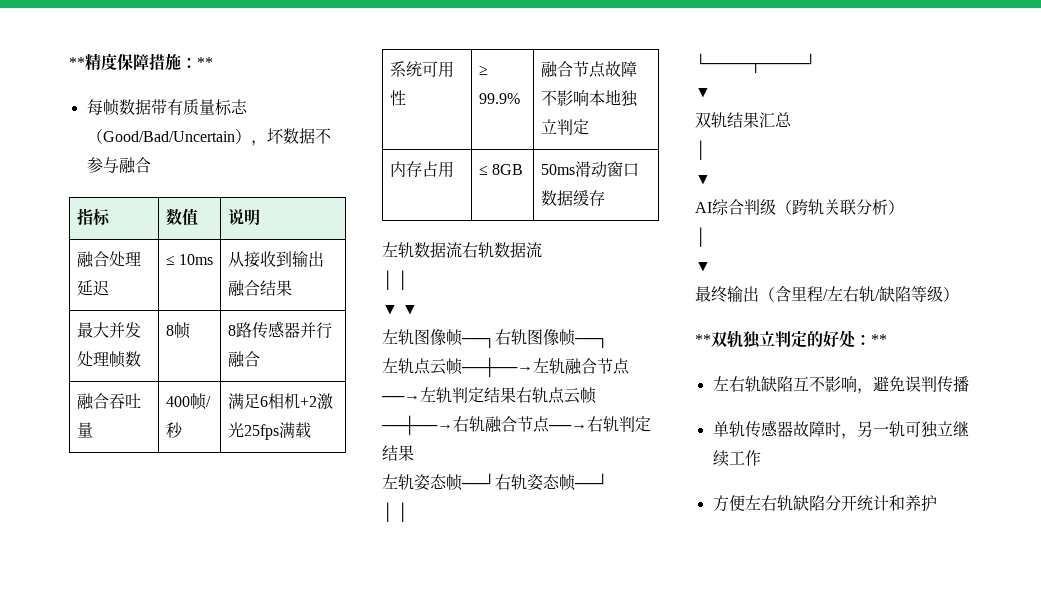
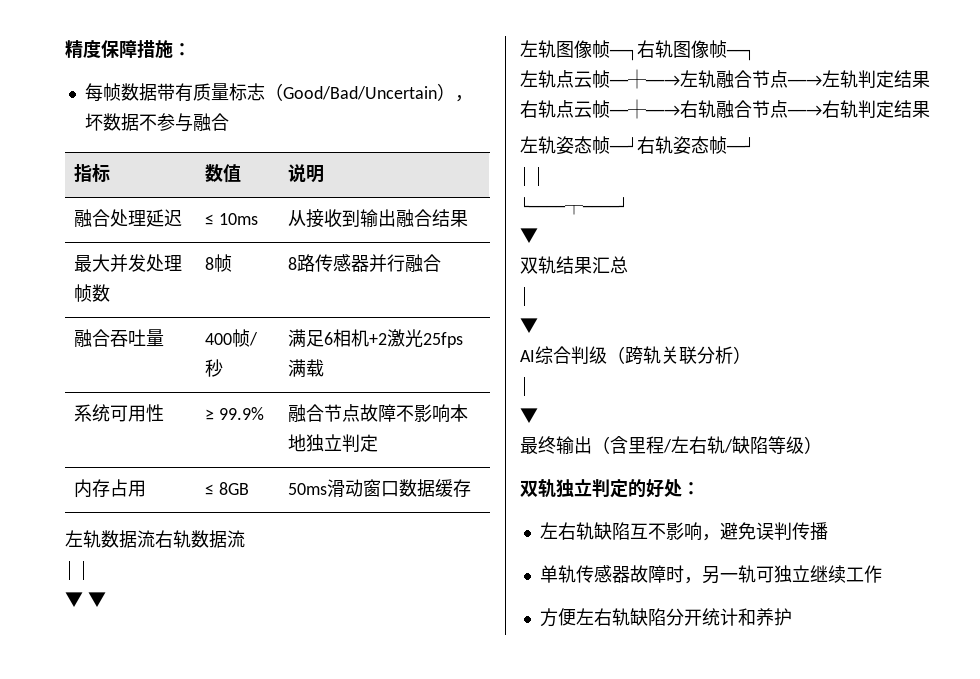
[69,57,85,68] ** -> (65, 49) none
[197,57,213,68] ** -> (191, 49) none
[695,334,711,345] ** -> (822, 445) none
[871,334,887,345] ** -> (700, 488) none

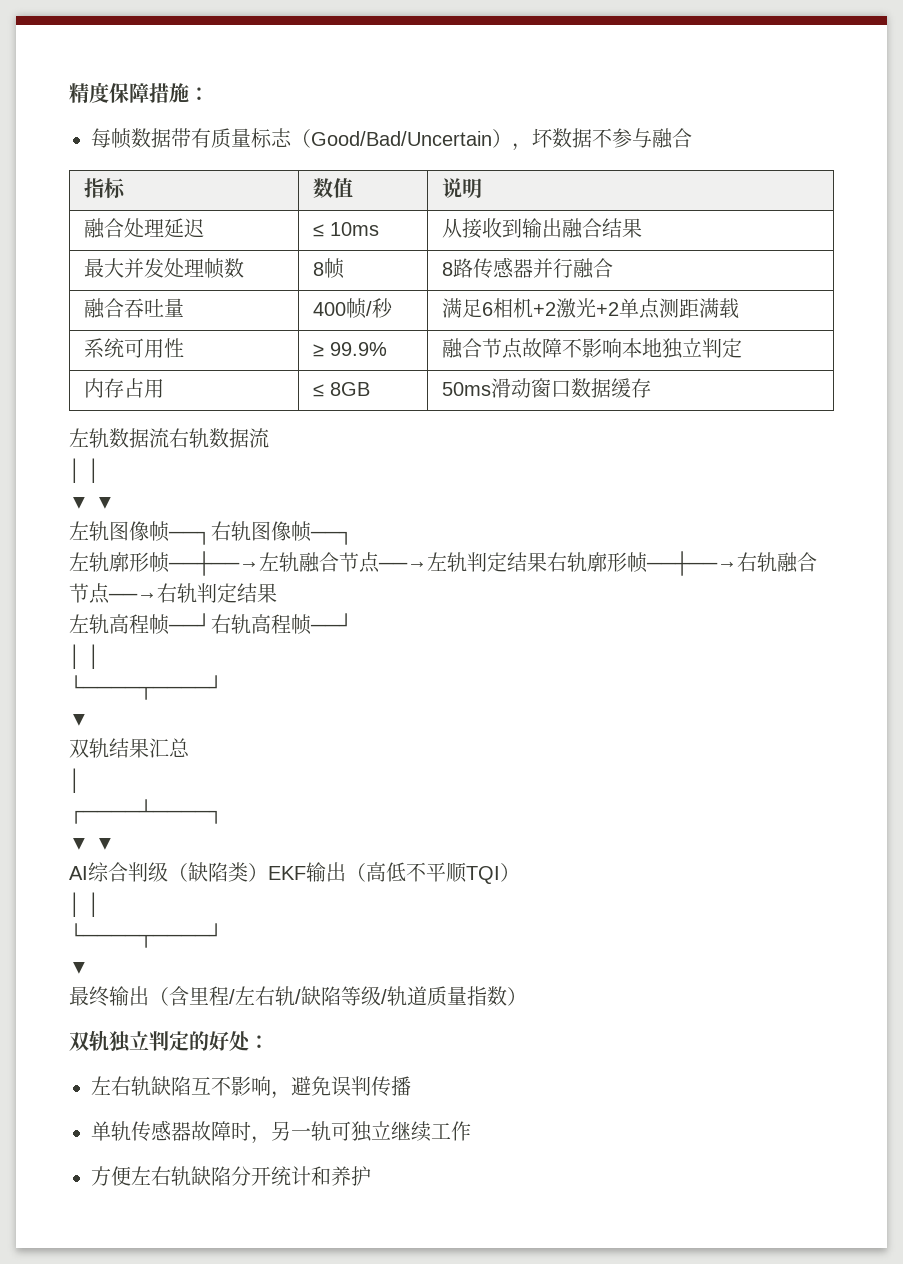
[423,332,464,348] 25fps -> [596,298,700,319] +2单点测距
[556,70,592,88] 点云 -> [109,552,149,572] 廓形
[556,100,592,118] 点云 -> [587,552,627,572] 廓形
[556,136,592,154] 姿态 -> [109,614,149,634] 高程
[673,136,709,154] 姿态 -> [251,614,291,634] 高程
(529, 296) none -> [69,799,223,824] [69,838,89,850] ┌────┴────┐ // ▼
[625,346,733,365] 跨轨关联分析 -> [188,862,500,884] 缺陷类）EKF输出（高低不平顺TQI
(529, 386) none -> [88,892,101,917] [69,923,223,948] │ // └────┬────┘
(804, 445) none -> [381,986,507,1006] /轨道质量指数

